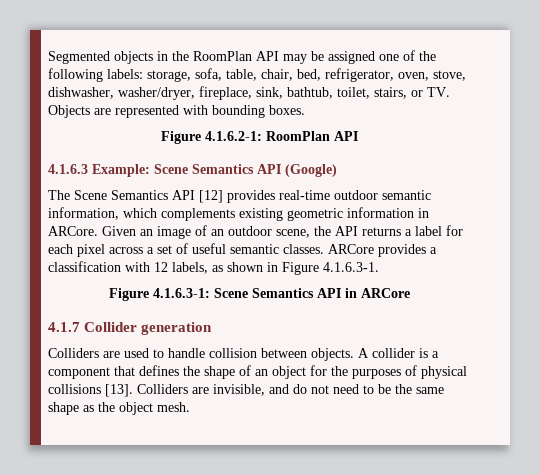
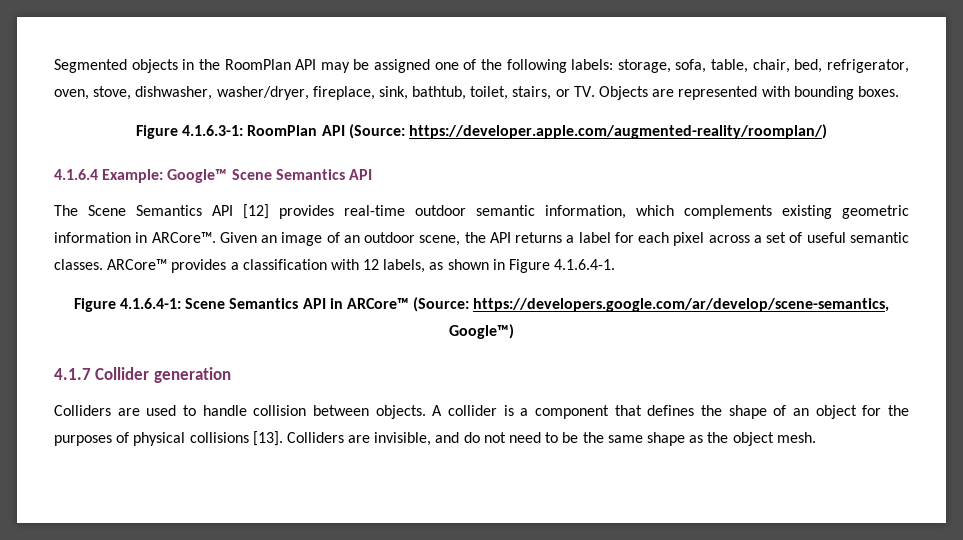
[205,131,358,141] [48,164,337,177] 4.1.6.2-1: RoomPlan API // 4.1.6.3 Example: Scene Semantics API (Google) -> [182,124,827,139] [54,169,372,183] 4.1.6.3-1: RoomPlan API (Source: https://developer.apple.com/augmented-reality/roomplan/) // 4.1.6.4 Example: Google™ Scene Semantics API
[48,226,98,236] ARCore. -> [151,232,216,243] ARCore™.
[328,244,374,254] ARCore -> [107,259,168,270] ARCore™
[323,262,379,272] [109,288,210,301] 4.1.6.3-1. // Figure 4.1.6.3-1: -> [554,259,616,270] [73,298,181,312] 4.1.6.4-1. // Figure 4.1.6.4-1:
[361,288,410,298] ARCore -> [346,297,890,312] [449,324,514,339] ARCore™ (Source: https://developers.google.com/ar/develop/scene-semantics, Google™)

